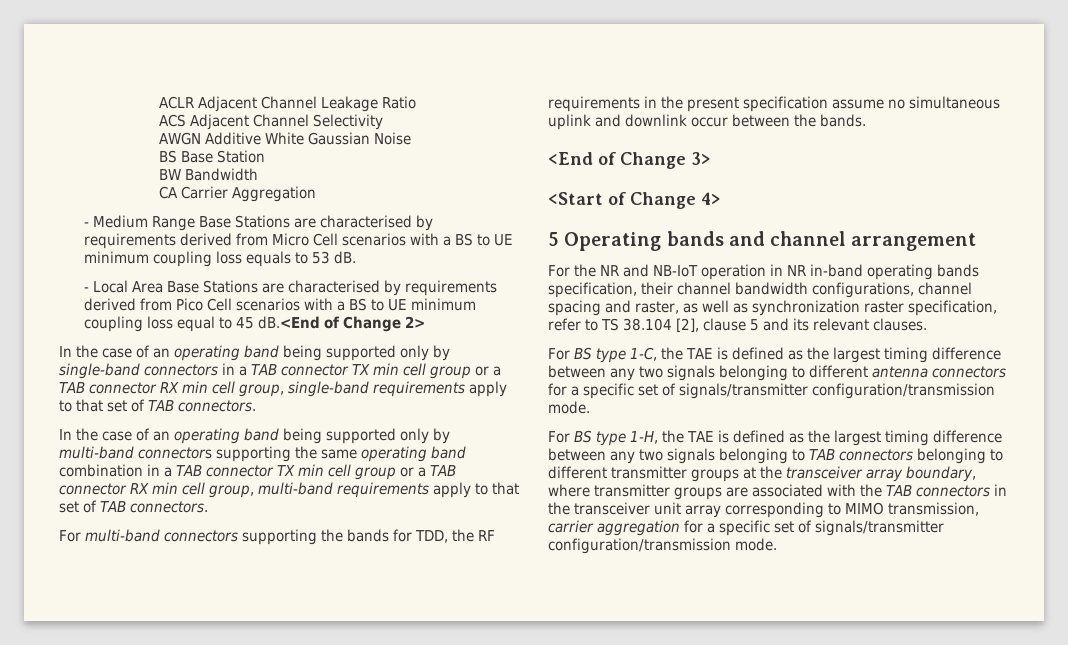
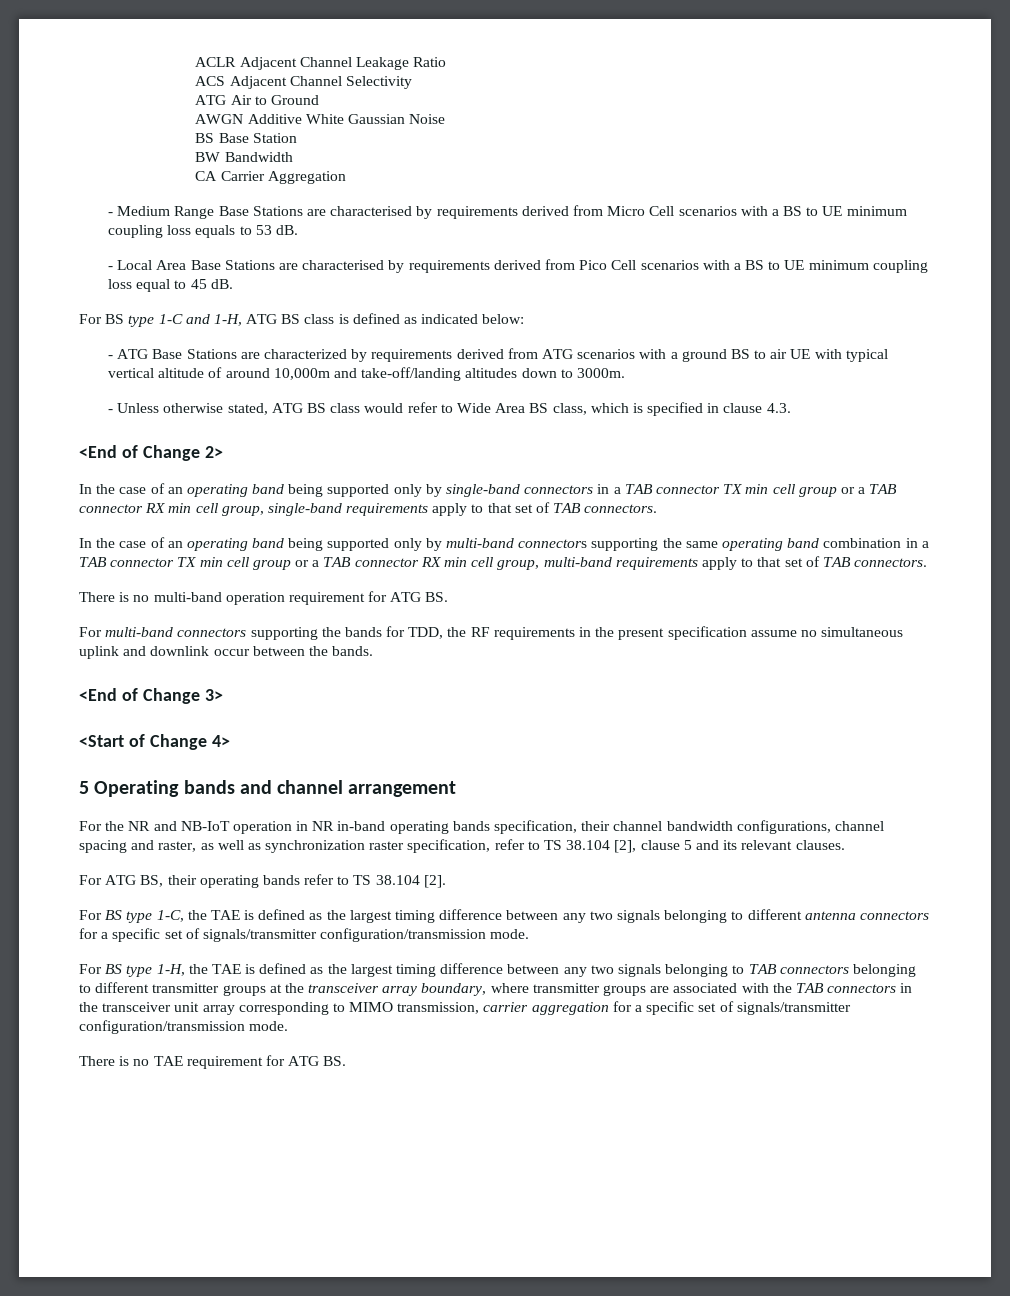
(383, 122) none -> [195,95,320,105] // ATG Air to Ground
[257,316,320,329] dB.<End -> [210,279,233,289] [79,313,525,327] [108,348,888,362] [108,367,625,381] [108,402,791,416] [79,445,117,458] dB. // For BS type 1-C and 1-H, ATG BS class is defined as indicated below: // - ATG Base Stations are characterized by requirements derived from ATG scenarios with a ground BS to air UE with typical vertical altitude of around 10,000m and take-off/landing altitudes down to 3000m. // - Unless otherwise stated, ATG BS class would refer to Wide Area BS class, which is specified in clause 4.3. // <End
(208, 507) none -> [79,591,449,605] // There is no multi-band operation requirement for ATG BS.
(927, 324) none -> [79,874,446,888] // For ATG BS, their operating bands refer to TS 38.104 [2].
(777, 544) none -> [79,1055,347,1069] // There is no TAE requirement for ATG BS.

